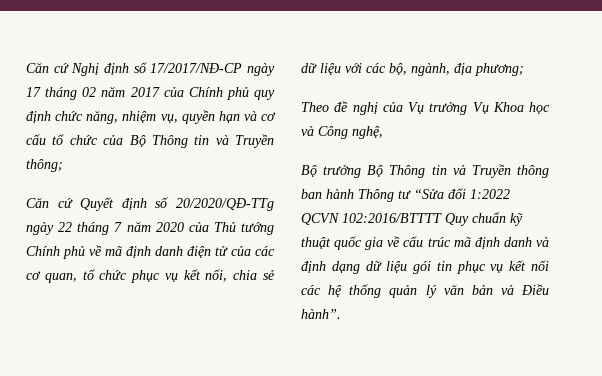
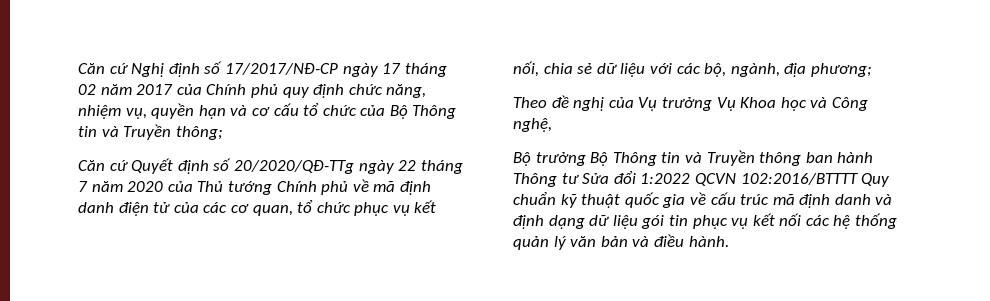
[414,189,444,199] “Sửa -> [582,173,610,184] Sửa
[521,284,549,295] [301,309,341,319] Điều hành”. -> [653,234,729,247] điều hành.

